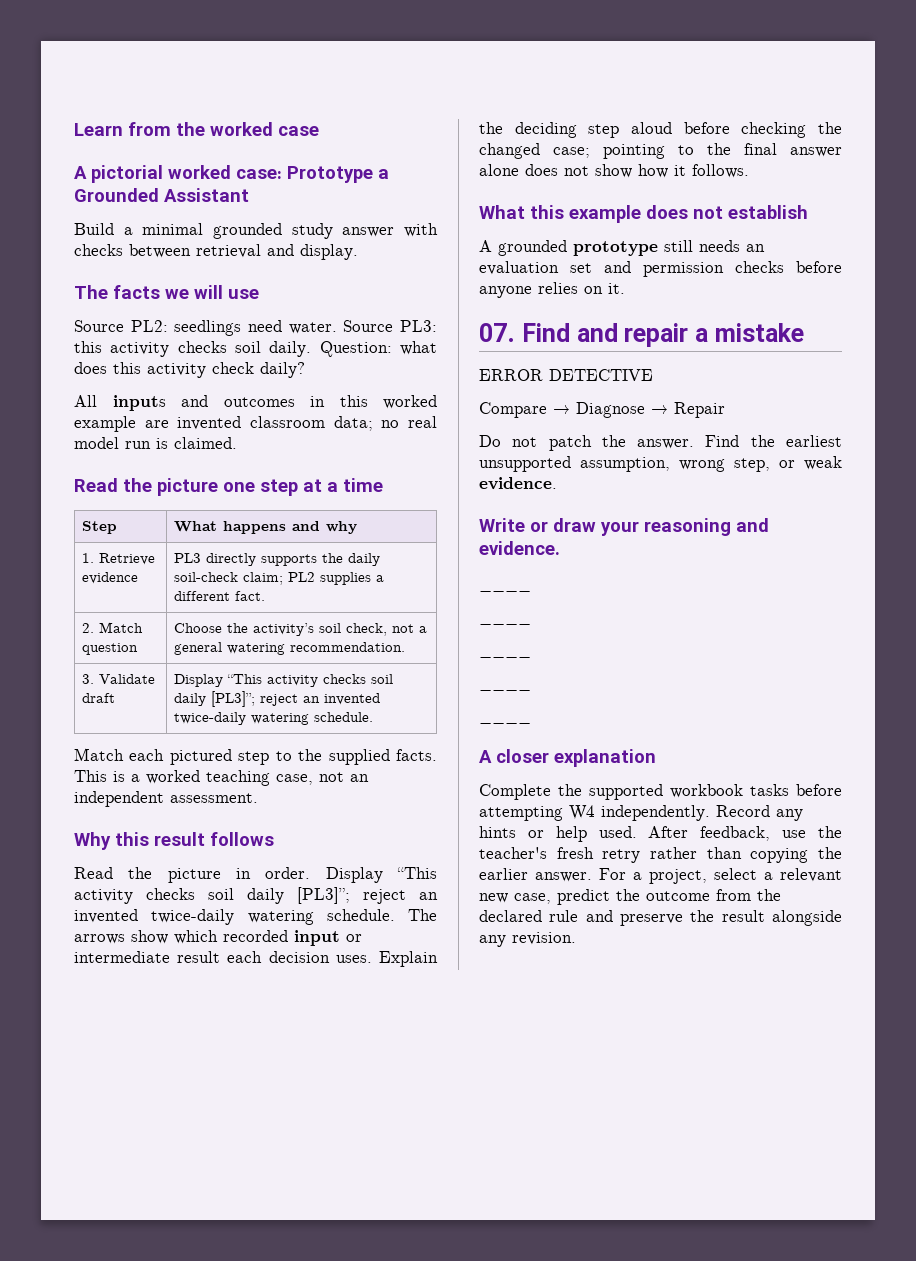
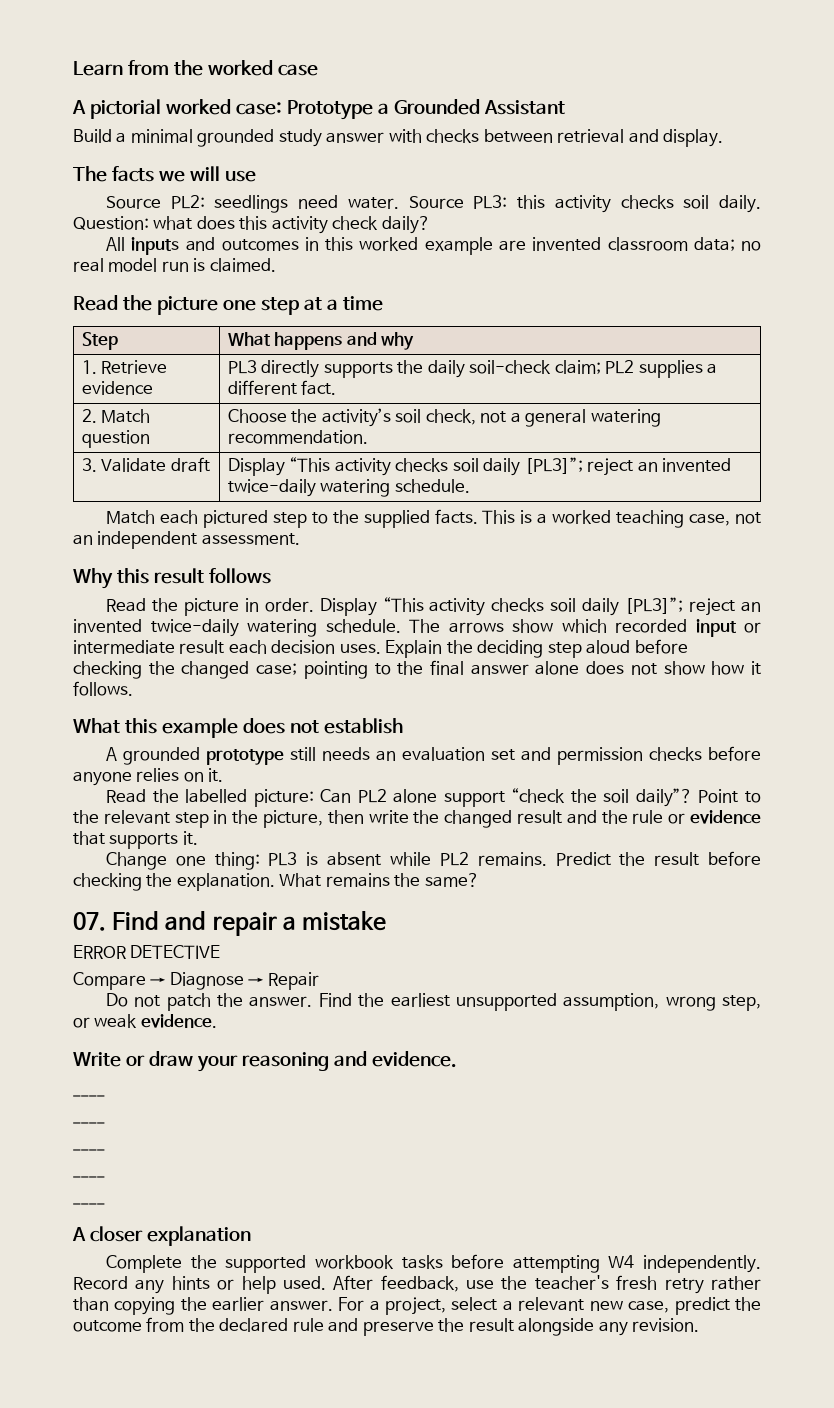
(625, 288) none -> [105,788,762,807] [73,810,762,828] [73,831,198,849] [105,851,761,870] [73,873,479,891] // Read the labelled picture: Can PL2 alone support “check the soil daily”? Point to the relevant step in the picture, then write the changed result and the rule or evidence that supports it. // Change one thing: PL3 is absent while PL2 remains. Predict the result before checking the explanation. What remains the same?

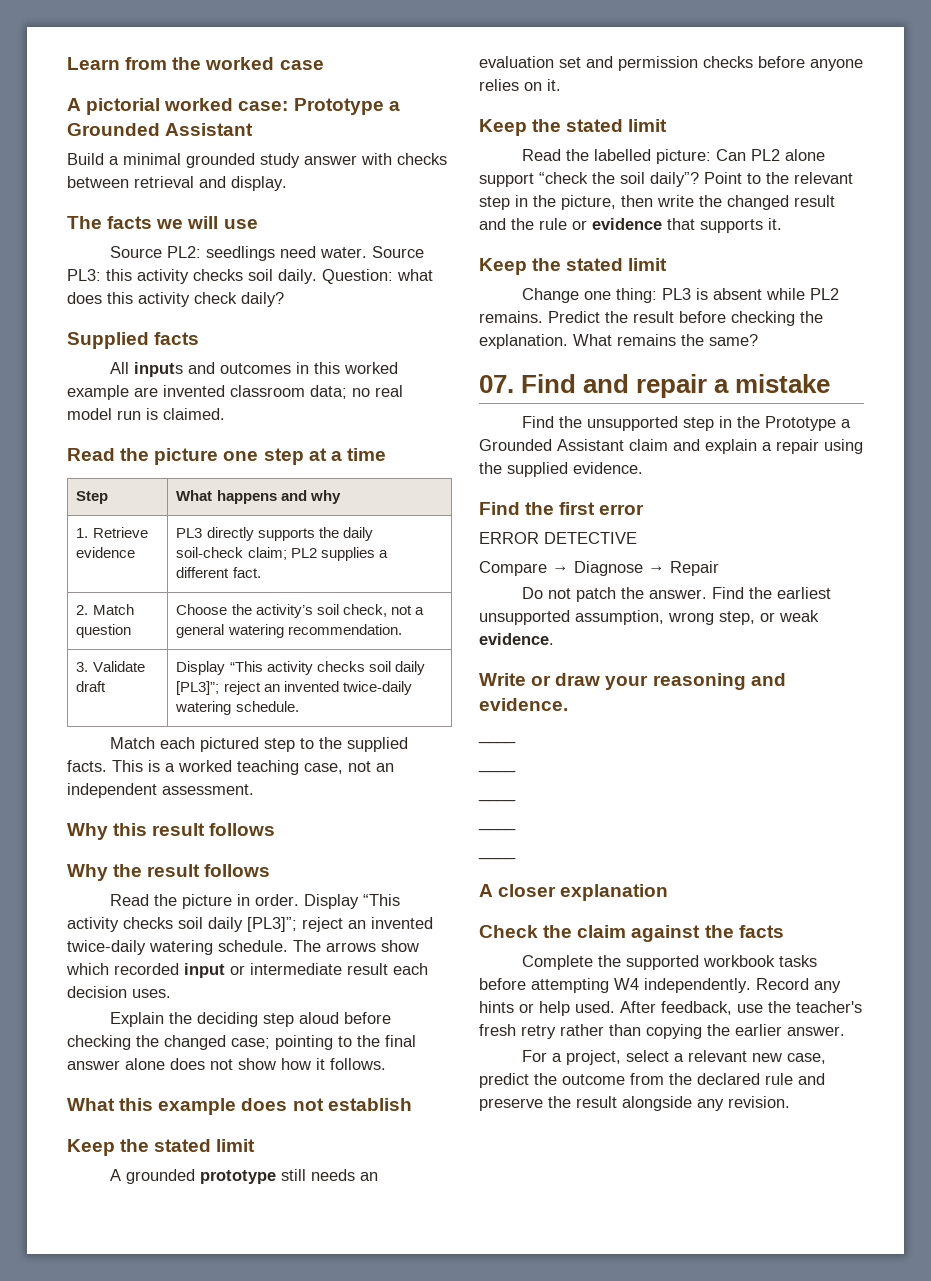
(430, 225) none -> [67,332,200,349] // Supplied facts
(271, 576) none -> [67,864,271,881] // Why the result follows
(381, 649) none -> (171, 993) //
(403, 726) none -> [67,1139,256,1156] // Keep the stated limit
(224, 775) none -> [479,119,668,136] // Keep the stated limit
(198, 838) none -> [479,258,668,275] // Keep the stated limit
(387, 921) none -> [521,416,851,431] [479,439,863,454] [479,462,643,477] [479,502,645,515] // Find the unsupported step in the Prototype a Grounded Assistant claim and explain a repair using the supplied evidence. // Find the first error
(251, 1236) none -> [479,925,784,942] // Check the claim against the facts
(333, 1305) none -> (845, 1031) //

